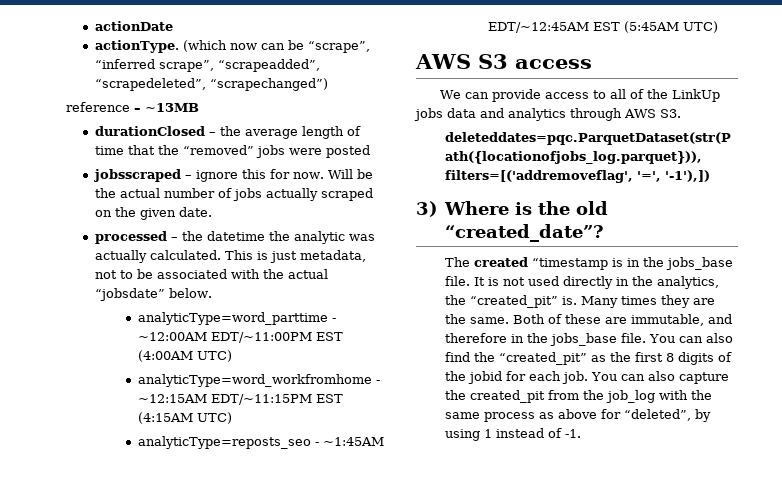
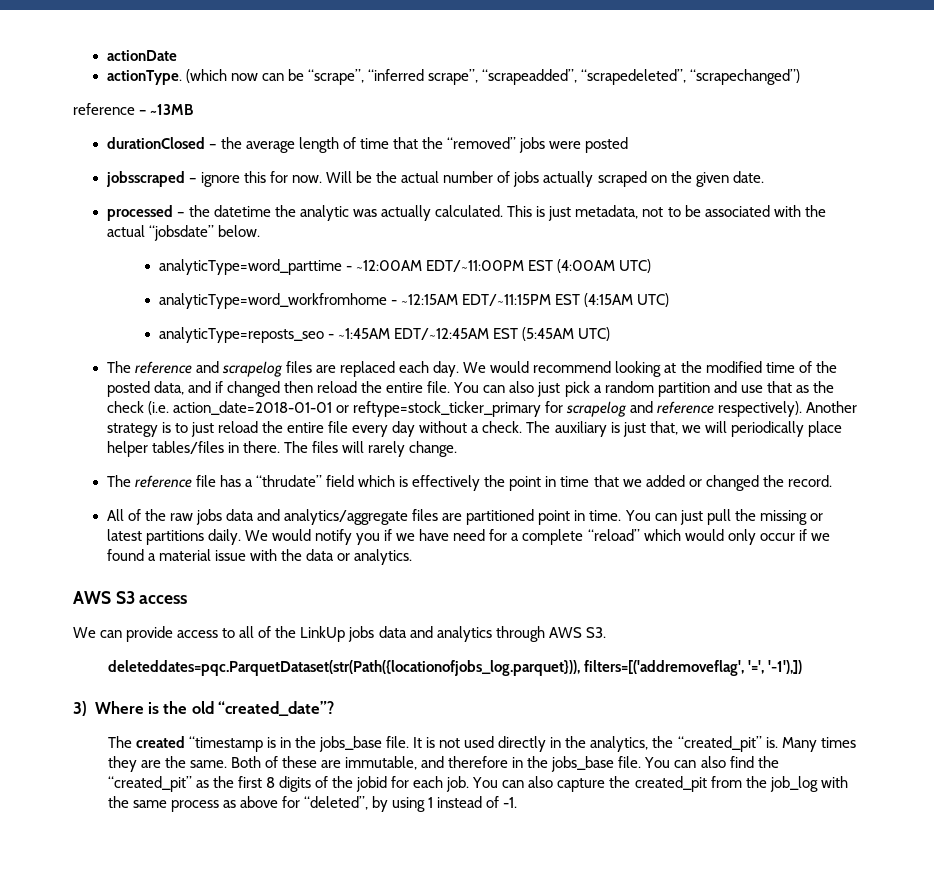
(719, 27) none -> [106,361,837,377] [106,381,834,397] [106,401,858,417] [106,421,842,437] [106,441,458,457] [106,475,832,491] [106,509,823,525] [106,529,830,545] [106,549,413,565] // The reference and scrapelog files are replaced each day. We would recommend looking at the modified time of the posted data, and if changed then reload the entire file. You can also just pick a random partition and use that as the check (i.e. action_date=2018-01-01 or reftype=stock_ticker_primary for scrapelog and reference respectively). Another strategy is to just reload the entire file every day without a check. The auxiliary is just that, we will periodically place helper tables/files in there. The files will rarely change. // The reference file has a “thrudate” field which is effectively the point in time that we added or changed the record. // All of the raw jobs data and analytics/aggregate files are partitioned point in time. You can just pull the missing or latest partitions daily. We would notify you if we have need for a complete “reload” which would only occur if we found a material issue with the data or analytics.

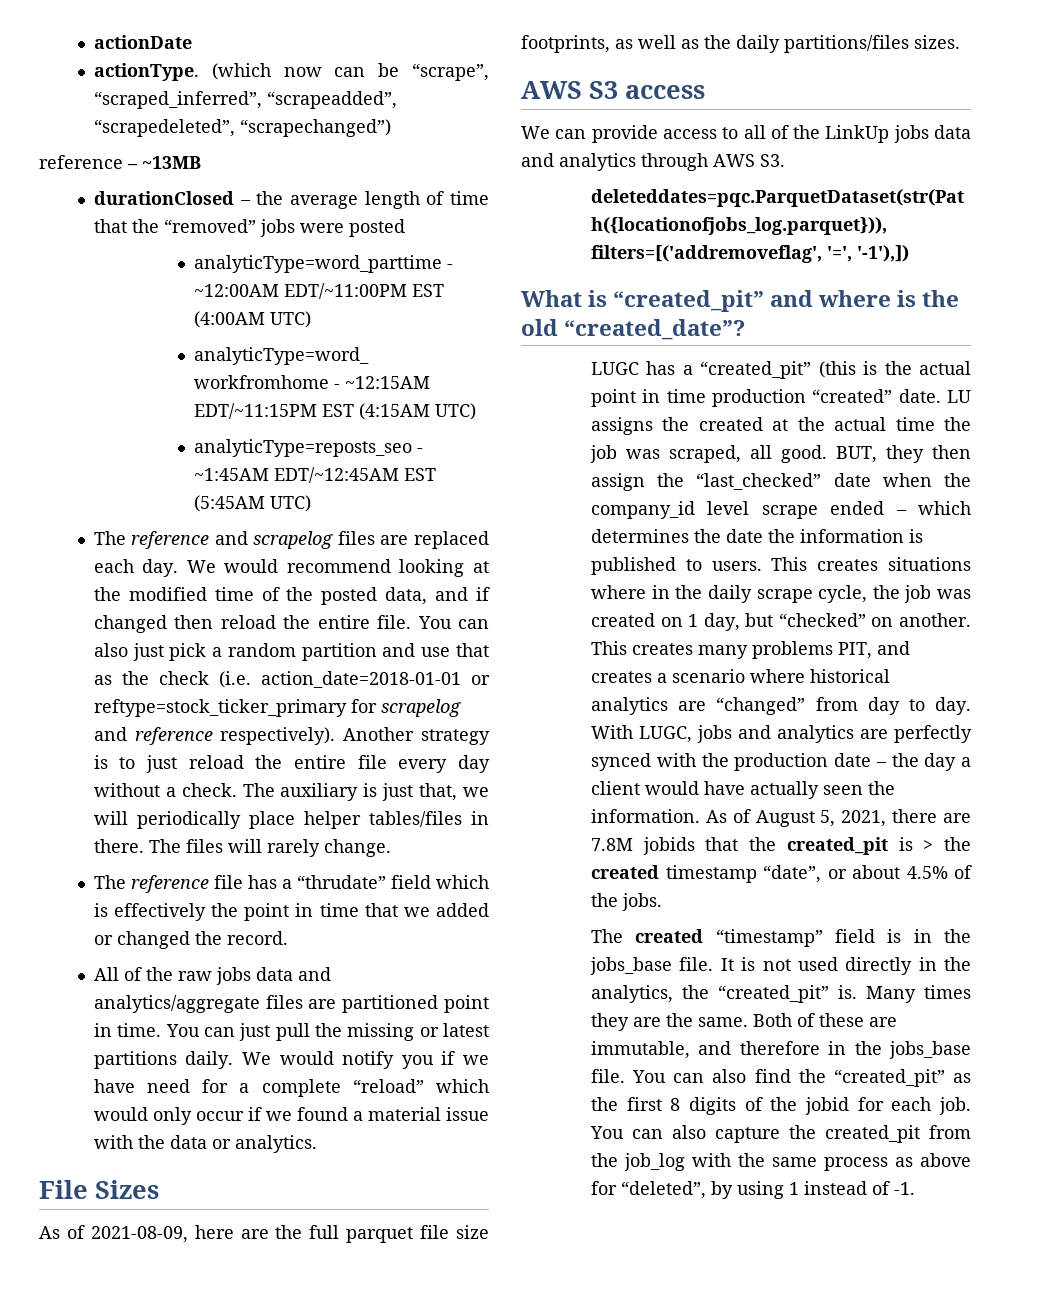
[368,69,479,85] “inferred scrape”, -> [93,91,262,109] “scraped_inferred”,
[105,171,764,187] [106,205,826,221] [106,225,260,241] // jobsscraped – ignore this for now. Will be the actual number of jobs actually scraped on the given date. // processed – the datetime the analytic was actually calculated. This is just metadata, not to be associated with the actual “jobsdate” below. -> (405, 228) none
(413, 557) none -> [39,1180,159,1199] [39,1225,490,1243] [521,35,960,53] // File Sizes // As of 2021-08-09, here are the full parquet file size footprints, as well as the daily partitions/files sizes.
[73,701,144,716] 3) Where -> [521,290,892,312] What is “created_pit” and where
(335, 708) none -> [591,361,971,379] [591,389,971,407] [591,417,971,435] [590,445,971,463] [591,473,971,491] [591,501,971,519] [591,529,924,543] [591,557,971,575] [591,585,971,603] [591,613,971,631] [591,641,911,659] [591,669,891,683] [591,697,971,715] [591,725,972,743] [591,753,971,771] [591,781,896,799] [591,809,971,827] [591,837,971,855] [591,865,972,883] [591,893,663,911] // LUGC has a “created_pit” (this is the actual point in time production “created” date. LU assigns the created at the actual time the job was scraped, all good. BUT, they then assign the “last_checked” date when the company_id level scrape ended – which determines the date the information is published to users. This creates situations where in the daily scrape cycle, the job was created on 1 day, but “checked” on another. This creates many problems PIT, and creates a scenario where historical analytics are “changed” from day to day. With LUGC, jobs and analytics are perfectly synced with the production date – the day a client would have actually seen the information. As of August 5, 2021, there are 7.8M jobids that the created_pit is > the created timestamp “date”, or about 4.5% of the jobs.
[188,736,263,752] “timestamp -> [715,929,876,947] “timestamp” field

